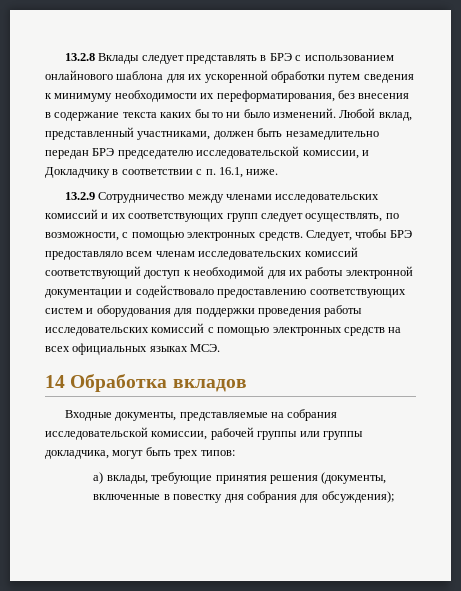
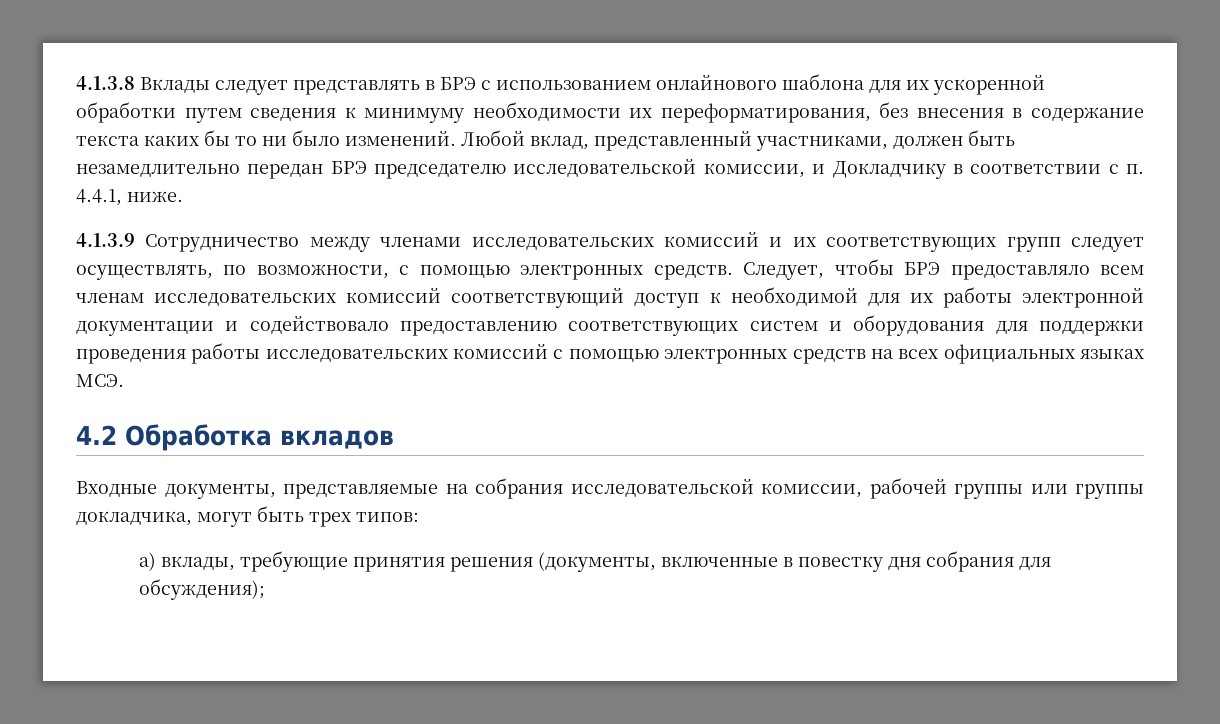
[64,53,95,61] 13.2.8 -> [76,76,135,90] 4.1.3.8
[218,167,243,178] 16.1, -> [76,189,122,206] 4.4.1,
[64,192,95,200] 13.2.9 -> [76,233,135,247] 4.1.3.9
[45,375,65,388] 14 -> [76,425,117,445] 4.2

